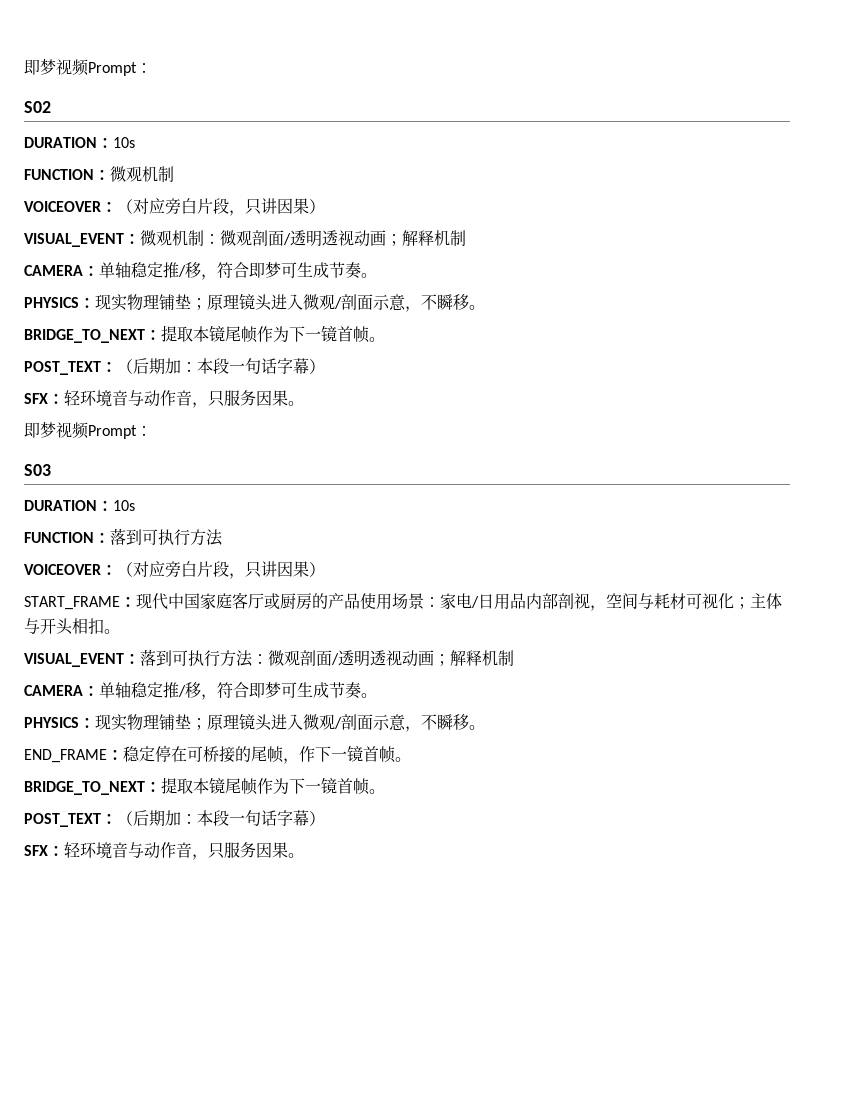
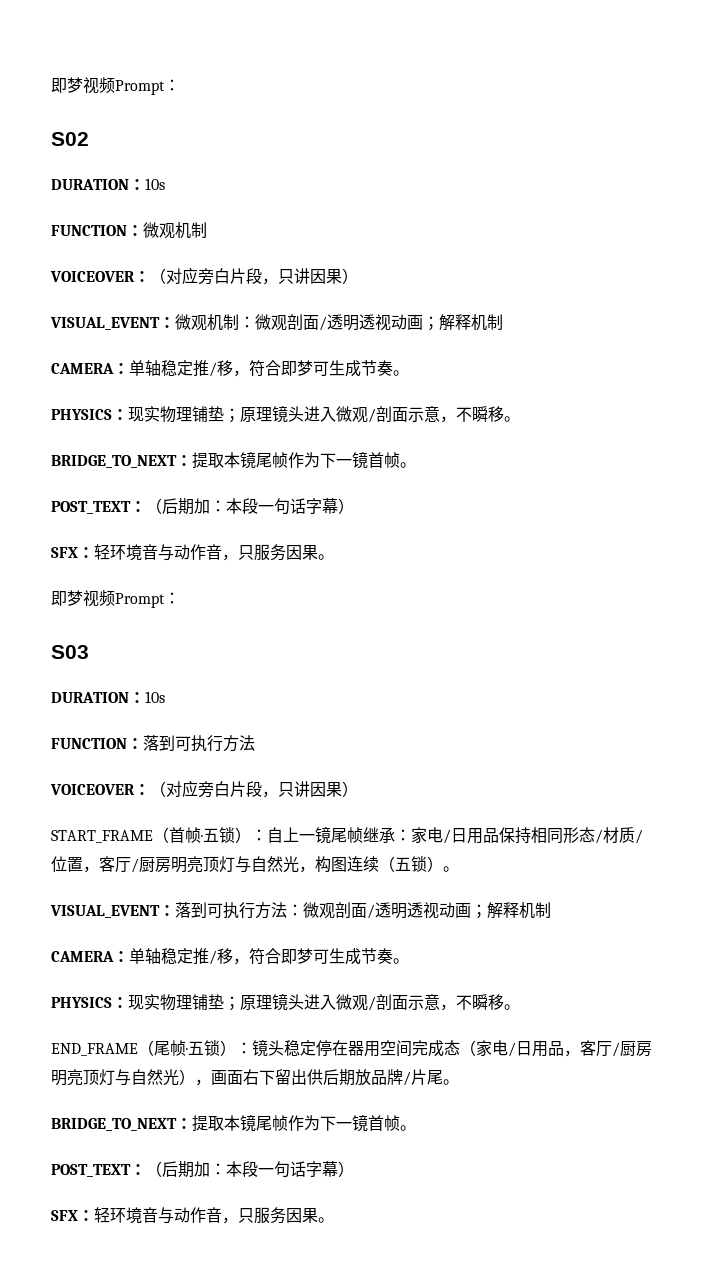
[120,592,782,611] [24,618,104,635] ：现代中国家庭客厅或厨房的产品使用场景：家电/日用品内部剖视，空间与耗材可视化；主体与开头相扣 -> [153,826,643,844] [51,856,443,873] （首帧·五锁）：自上一镜尾帧继承：家电/日用品保持相同形态/材质/位置，客厅/厨房明亮顶灯与自然光，构图连续（五锁）
[107,745,396,764] ：稳定停在可桥接的尾帧，作下一镜首帧 -> [138,1039,652,1057] [51,1069,443,1086] （尾帧·五锁）：镜头稳定停在器用空间完成态（家电/日用品，客厅/厨房明亮顶灯与自然光），画面右下留出供后期放品牌/片尾

